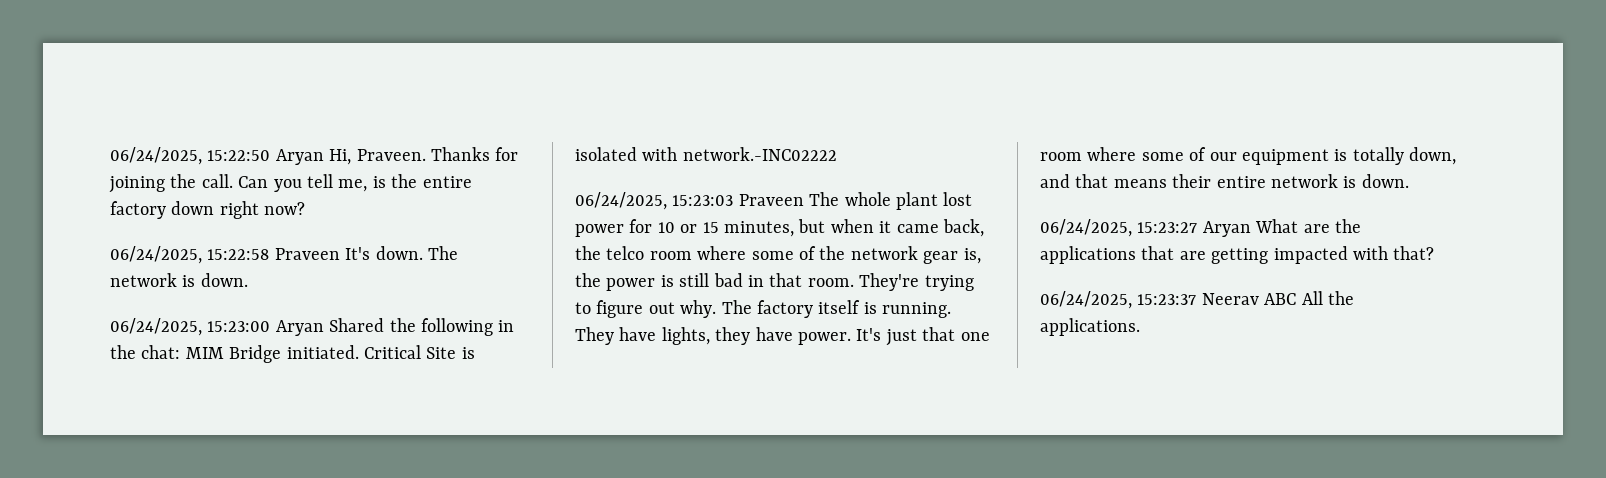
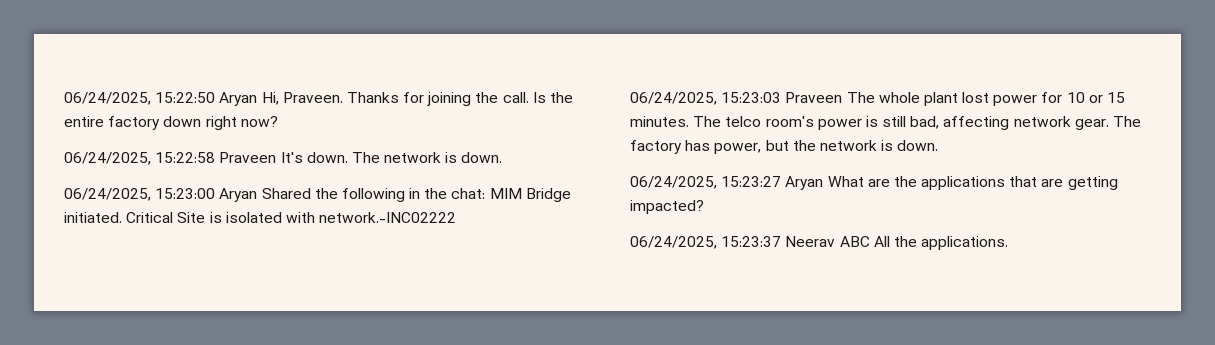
[238,174,386,192] Can you tell me, is -> [532,92,546,103] Is
[724,219,984,237] [575,246,981,264] [575,273,974,291] [575,300,952,318] [575,327,990,346] [1040,147,1457,165] [1040,174,1266,188] minutes, but when it came back, the telco room where some of the network gear is, the power is still bad in that room. They're trying to figure out why. The factory itself is running. They have lights, they have power. It's just that one room where some of our equipment is totally down, and that means their entire -> [630,116,1142,130] [630,140,816,154] minutes. The telco room's power is still bad, affecting network gear. The factory has power, but the
[1273,246,1435,264] impacted with that? -> [630,200,704,214] impacted?

